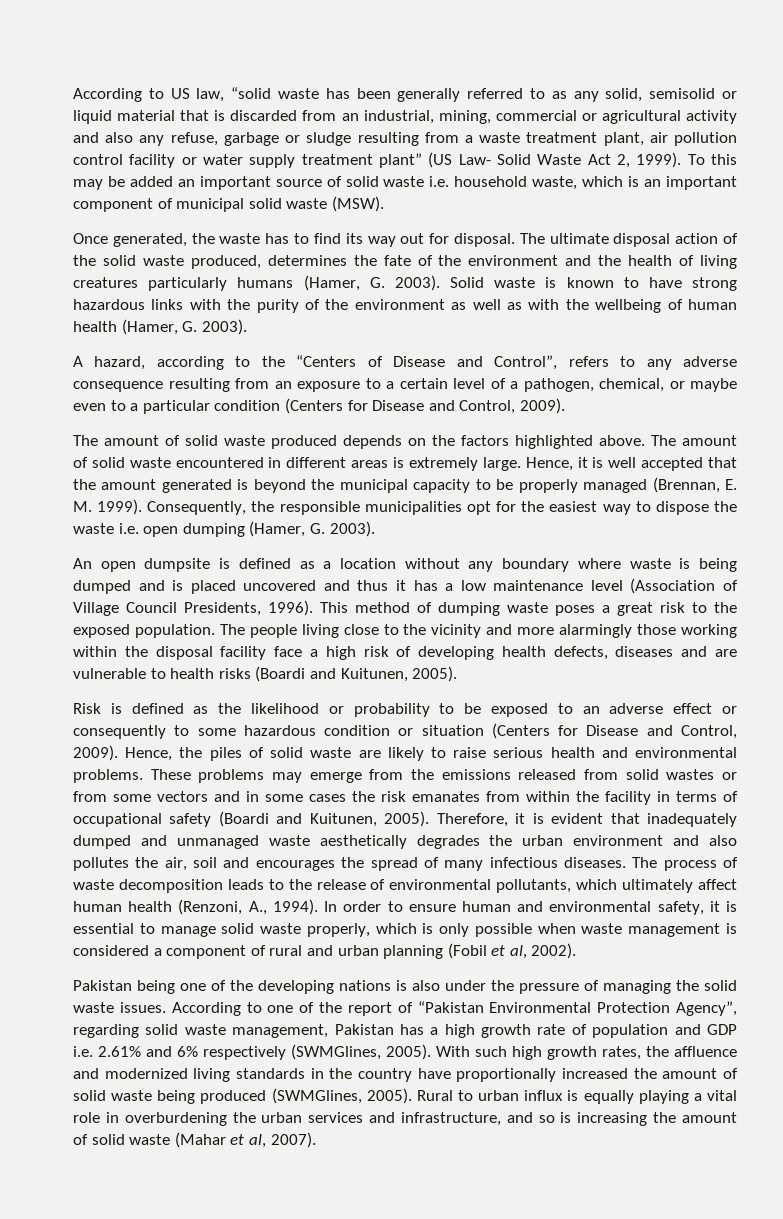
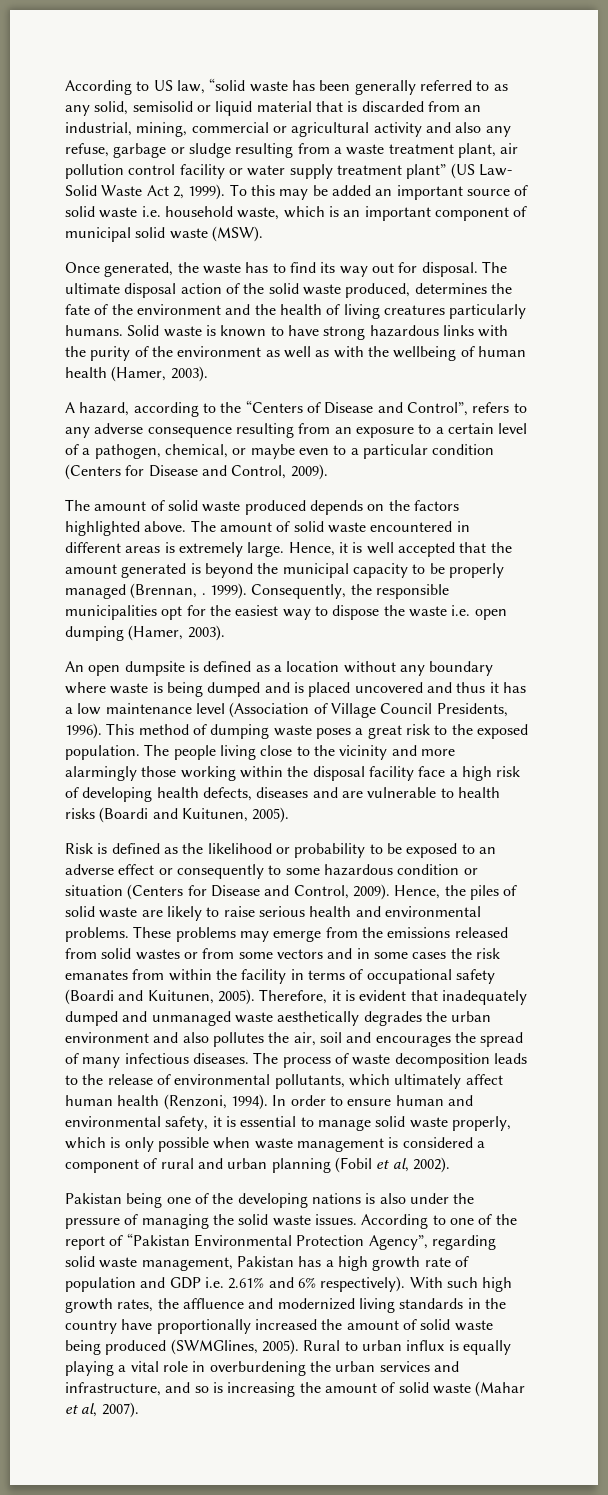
[237,275,440,291] humans (Hamer, G. 2003). -> [65,325,123,336] humans.
[182,321,198,332] G. -> (167, 374) none
[724,479,737,490] [73,501,92,512] E. M. -> [201,593,206,595] .
[309,523,325,534] G. -> (184, 633) none
[248,901,267,915] A., -> (227, 1102) none
[203,1044,431,1060] respectively (SWMGlines, 2005). -> [320,1276,406,1292] respectively).

